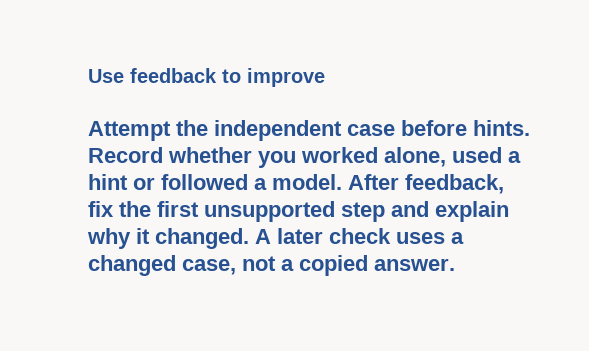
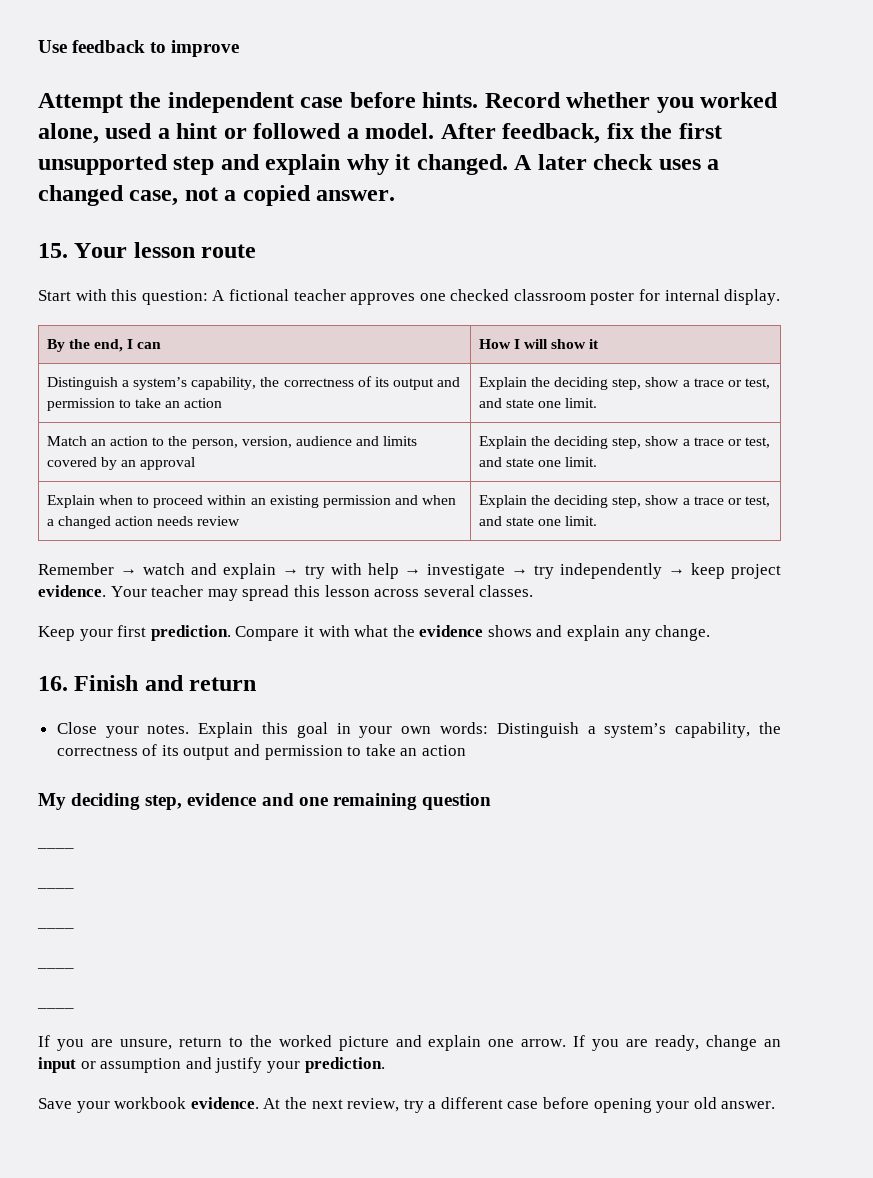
(455, 264) none -> [38,242,257,258] [38,289,781,305] [46,339,162,352] [478,339,600,349] [46,376,461,390] [46,398,223,411] [478,377,771,390] [478,398,598,408] [46,436,418,449] [46,457,196,470] [478,436,771,449] [478,457,598,467] [46,495,457,508] [46,516,241,529] [478,495,771,508] [478,516,598,526] [38,563,781,579] [38,585,534,601] [38,625,711,641] [38,675,257,691] [56,722,781,738] [56,744,467,760] [38,793,491,810] [37,847,74,849] [37,887,74,889] [37,927,74,929] [37,967,74,969] [37,1007,74,1009] [38,1035,782,1051] [38,1057,385,1073] [38,1097,776,1113] // 15. Your lesson route // Start with this question: A fictional teacher approves one checked classroom poster for internal display. // By the end, I can | How I will show it // Distinguish a system’s capability, the correctness of its output and permission to take an action | Explain the deciding step, show a trace or test, and state one limit. // Match an action to the person, version, audience and limits covered by an approval | Explain the deciding step, show a trace or test, and state one limit. // Explain when to proceed within an existing permission and when a changed action needs review | Explain the deciding step, show a trace or test, and state one limit. // Remember → watch and explain → try with help → investigate → try independently → keep project evidence. Your teacher may spread this lesson across several classes. // Keep your first prediction. Compare it with what the evidence shows and explain any change. // 16. Finish and return // Close your notes. Explain this goal in your own words: Distinguish a system’s capability, the correctness of its output and permission to take an action // My deciding step, evidence and one remaining question // ____ // ____ // ____ // ____ // ____ // If you are unsure, return to the worked picture and explain one arrow. If you are ready, change an input or assumption and justify your prediction. // Save your workbook evidence. At the next review, try a different case before opening your old answer.

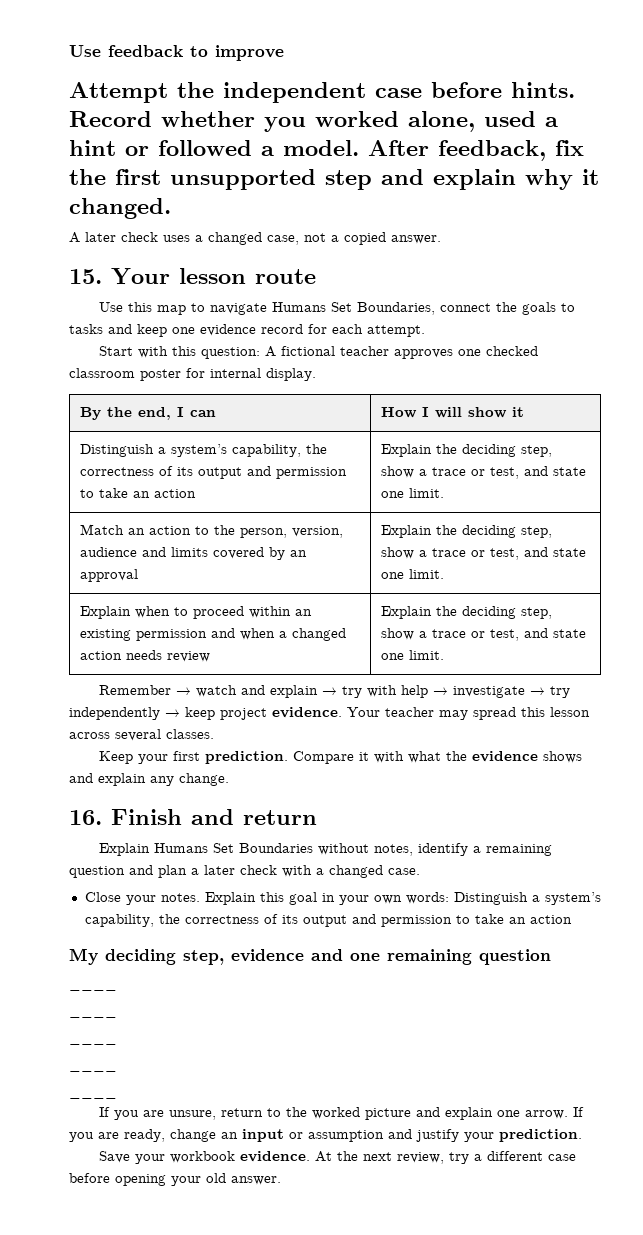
(508, 164) none -> (171, 208) //
(257, 251) none -> [98,302,575,315] [69,324,425,337] // Use this map to navigate Humans Set Boundaries, connect the goals to tasks and keep one evidence record for each attempt.
(257, 684) none -> [98,843,552,856] [69,865,420,878] // Explain Humans Set Boundaries without notes, identify a remaining question and plan a later check with a changed case.

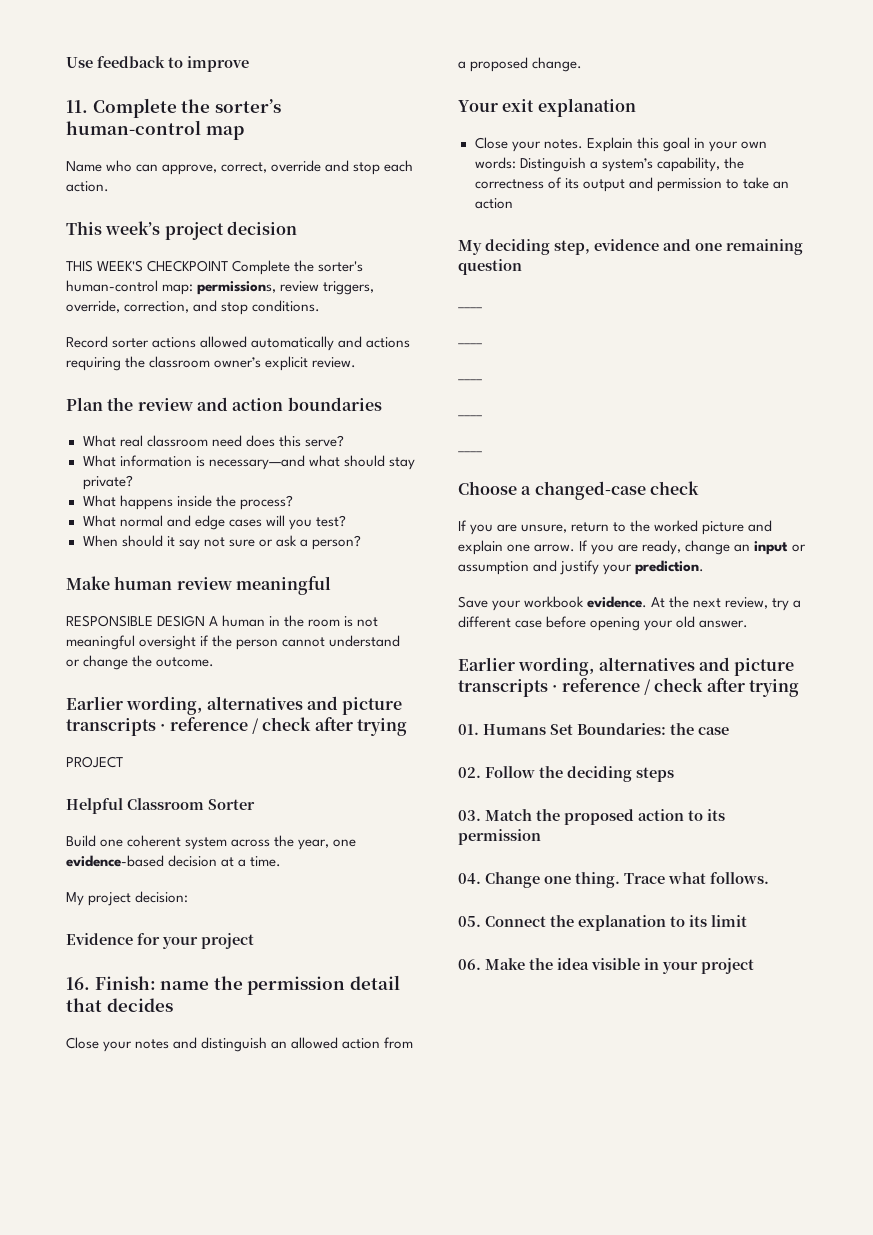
[69,82,575,103] [69,111,558,132] [69,140,584,161] [69,169,599,190] [69,198,171,219] [69,232,441,245] [69,268,316,285] [98,302,575,315] [69,324,425,337] [98,346,538,359] [69,368,316,381] [80,407,217,420] [381,407,525,418] [80,444,328,457] [80,466,348,479] [80,488,197,498] [381,444,553,457] [381,466,587,479] [381,488,445,498] [80,524,344,538] [80,547,308,560] [80,569,139,582] [381,525,553,538] [381,547,587,560] [381,569,445,579] [80,606,313,619] [80,628,347,641] [80,650,211,662] [381,606,553,619] [381,628,587,641] [381,650,445,660] [98,685,570,698] [69,707,590,720] [69,729,214,741] [98,751,582,764] [69,773,229,786] [69,809,317,825] [98,843,552,856] [69,865,420,878] Attempt the independent case before hints. Record whether you worked alone, used a hint or followed a model. After feedback, fix the first unsupported step and explain why it changed. // A later check uses a changed case, not a copied answer. // 15. Your lesson route // Use this map to navigate Humans Set Boundaries, connect the goals to tasks and keep one evidence record for each attempt. // Start with this question: A fictional teacher approves one checked classroom poster for internal display. // By the end, I can | How I will show it // Distinguish a system’s capability, the correctness of its output and permission to take an action | Explain the deciding step, show a trace or test, and state one limit. // Match an action to the person, version, audience and limits covered by an approval | Explain the deciding step, show a trace or test, and state one limit. // Explain when to proceed within an existing permission and when a changed action needs review | Explain the deciding step, show a trace or test, and state one limit. // Remember → watch and explain → try with help → investigate → try independently → keep project evidence. Your teacher may spread this lesson across several classes. // Keep your first prediction. Compare it with what the evidence shows and explain any change. // 16. Finish and return // Explain Humans Set Boundaries without notes, identify a remaining question and plan a later check with a changed case. -> [66,98,281,118] [66,120,244,140] [66,160,414,175] [66,181,109,192] [66,221,297,240] [66,260,364,275] [66,280,375,295] [66,300,321,315] [66,336,411,351] [66,356,357,371] [66,397,382,411] [82,435,344,447] [82,455,415,470] [82,475,133,490] [82,495,293,510] [82,515,346,530] [82,535,361,550] [66,576,331,595] [66,615,379,627] [66,635,401,650] [66,655,215,670] [66,696,403,715] [66,717,407,736] [66,756,123,768] [66,798,255,814] [66,835,357,850] [66,855,282,867] [66,891,189,906] [66,933,254,949] [66,975,400,995] [66,998,173,1012] [66,1037,414,1052] [458,57,583,72] [458,98,636,117] 11. Complete the sorter’s human-control map // Name who can approve, correct, override and stop each action. // This week’s project decision // THIS WEEK'S CHECKPOINT Complete the sorter's human-control map: permissions, review triggers, override, correction, and stop conditions. // Record sorter actions allowed automatically and actions requiring the classroom owner’s explicit review. // Plan the review and action boundaries // What real classroom need does this serve? // What information is necessary—and what should stay private? // What happens inside the process? // What normal and edge cases will you test? // When should it say not sure or ask a person? // Make human review meaningful // RESPONSIBLE DESIGN A human in the room is not meaningful oversight if the person cannot understand or change the outcome. // Earlier wording, alternatives and picture transcripts · reference / check after trying // PROJECT // Helpful Classroom Sorter // Build one coherent system across the year, one evidence-based decision at a time. // My project decision: // Evidence for your project // 16. Finish: name the permission detail that decides // Close your notes and distinguish an allowed action from a proposed change. // Your exit explanation
(117, 1097) none -> [458,481,699,500] // Choose a changed-case check
(281, 1180) none -> [458,657,795,676] [458,678,799,697] [458,723,729,735] [458,766,674,782] [458,809,725,825] [458,829,541,845] [458,872,769,888] [458,915,747,931] [458,958,754,974] // Earlier wording, alternatives and picture transcripts · reference / check after trying // 01. Humans Set Boundaries: the case // 02. Follow the deciding steps // 03. Match the proposed action to its permission // 04. Change one thing. Trace what follows. // 05. Connect the explanation to its limit // 06. Make the idea visible in your project

